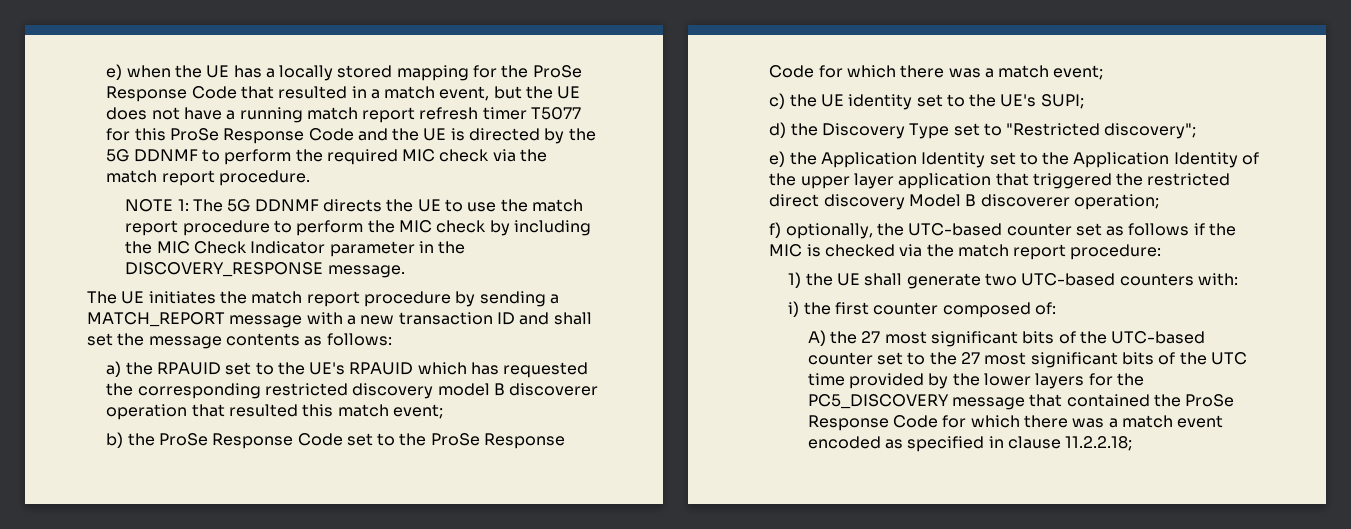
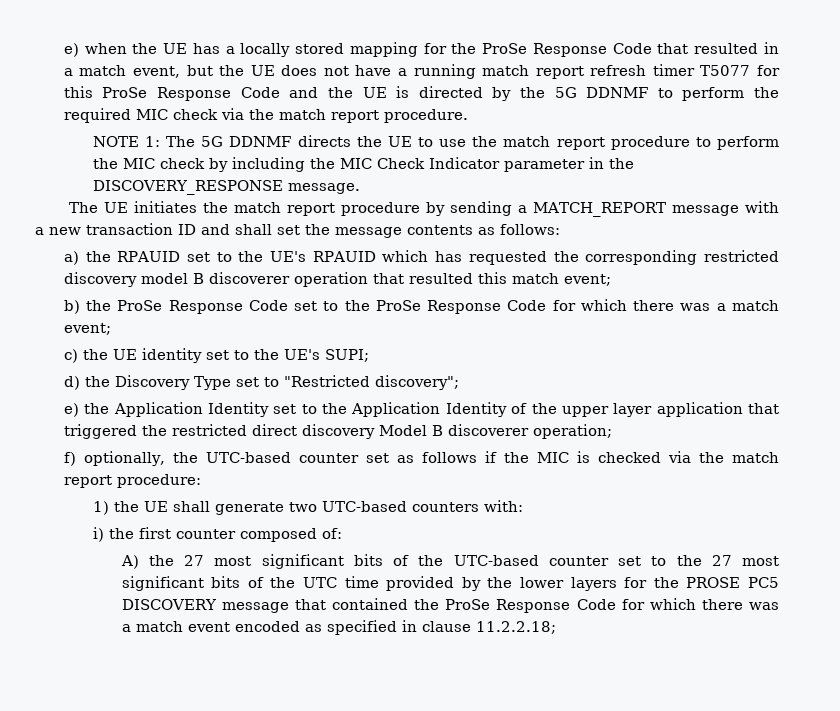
[807,394,949,409] PC5_DISCOVERY -> [686,577,780,588] [121,599,217,610] PROSE PC5 DISCOVERY

